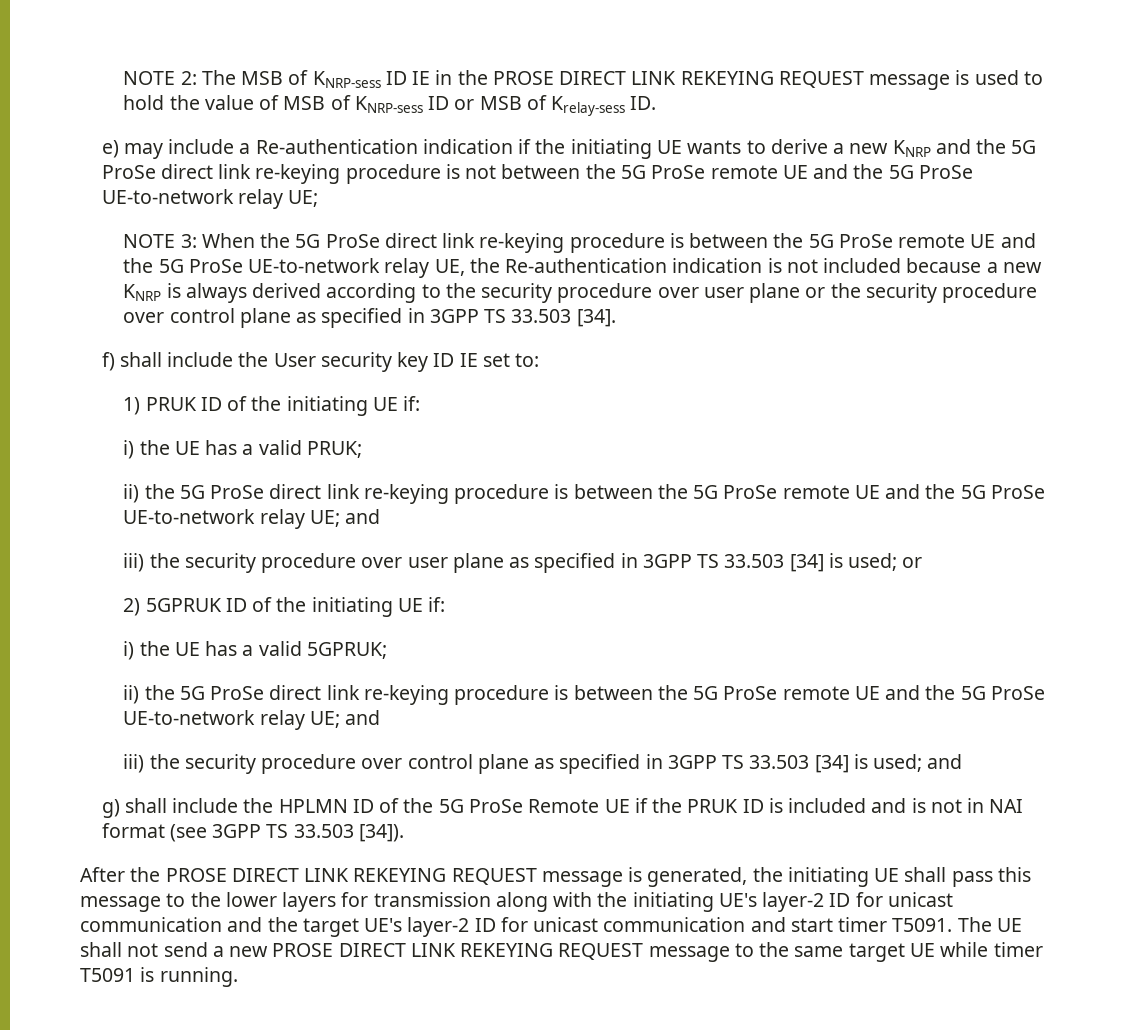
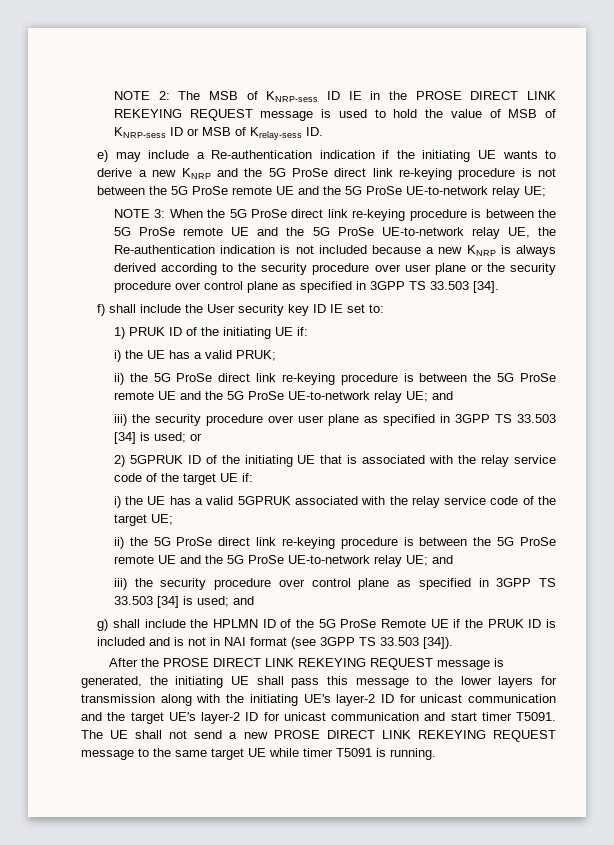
[428,597,446,612] [123,641,387,660] if: // i) the UE has a valid 5GPRUK; -> [320,455,557,467] [113,473,253,485] [113,496,556,508] [113,514,173,526] that is associated with the relay service code of the target UE if: // i) the UE has a valid 5GPRUK associated with the relay service code of the target UE;

